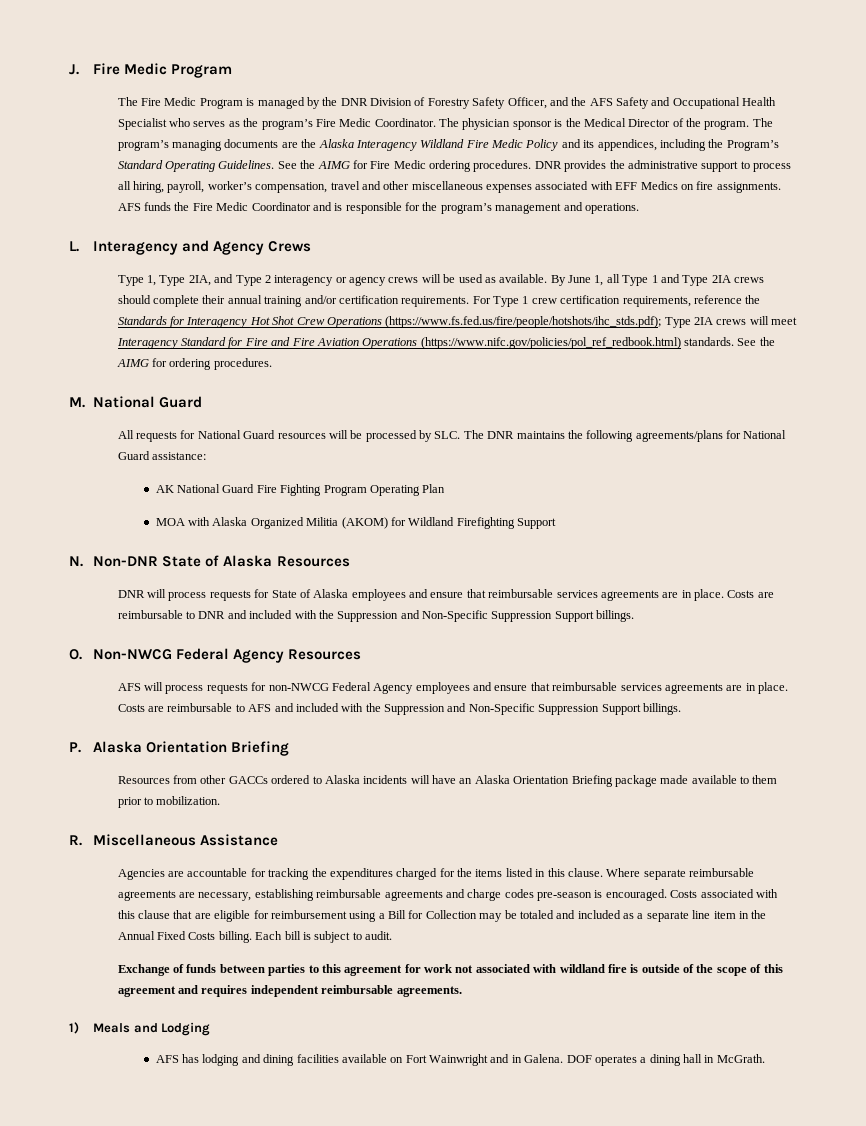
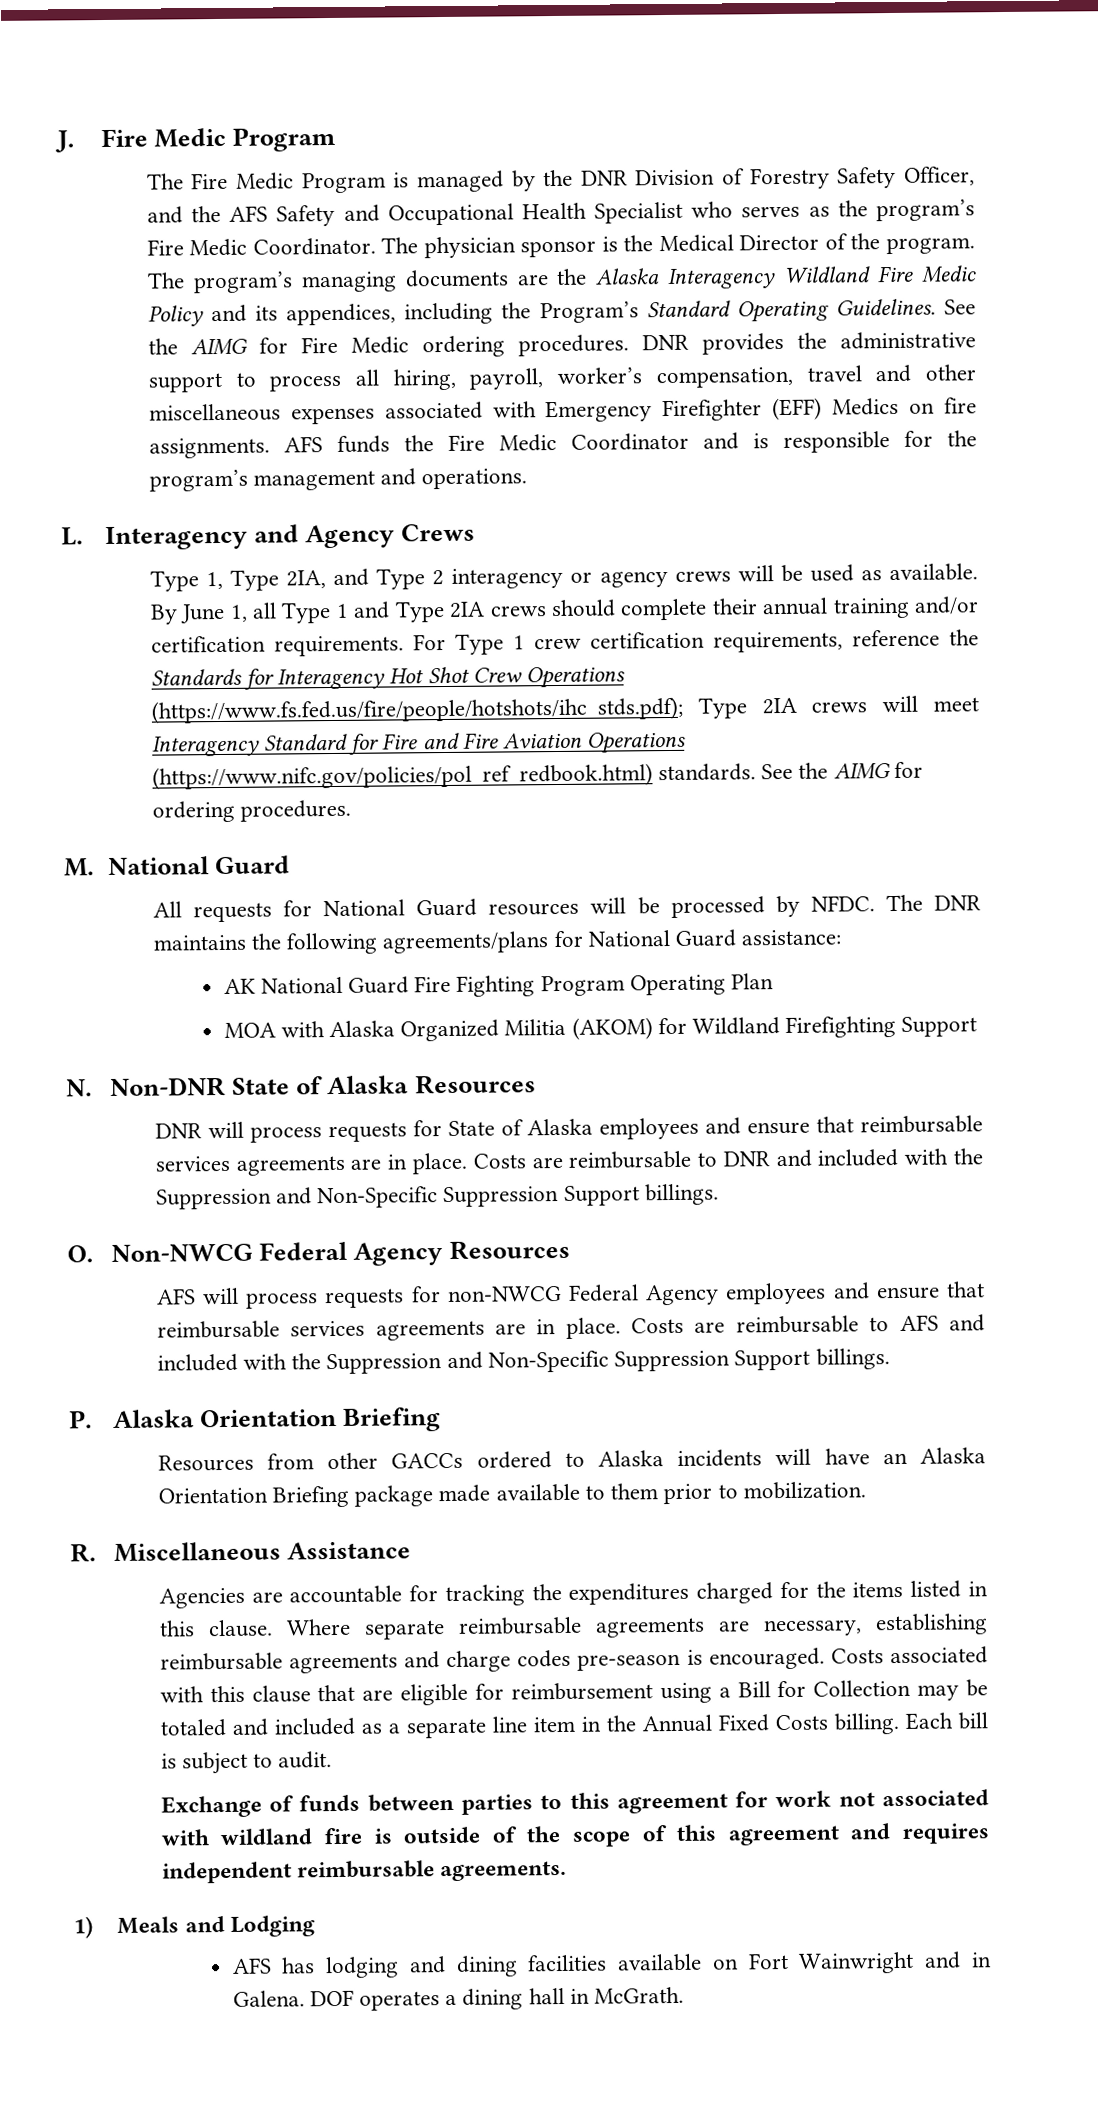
[615,182,638,190] EFF -> [545,397,823,423] Emergency Firefighter (EFF)
[434,431,461,439] SLC. -> [810,895,875,912] NFDC.

